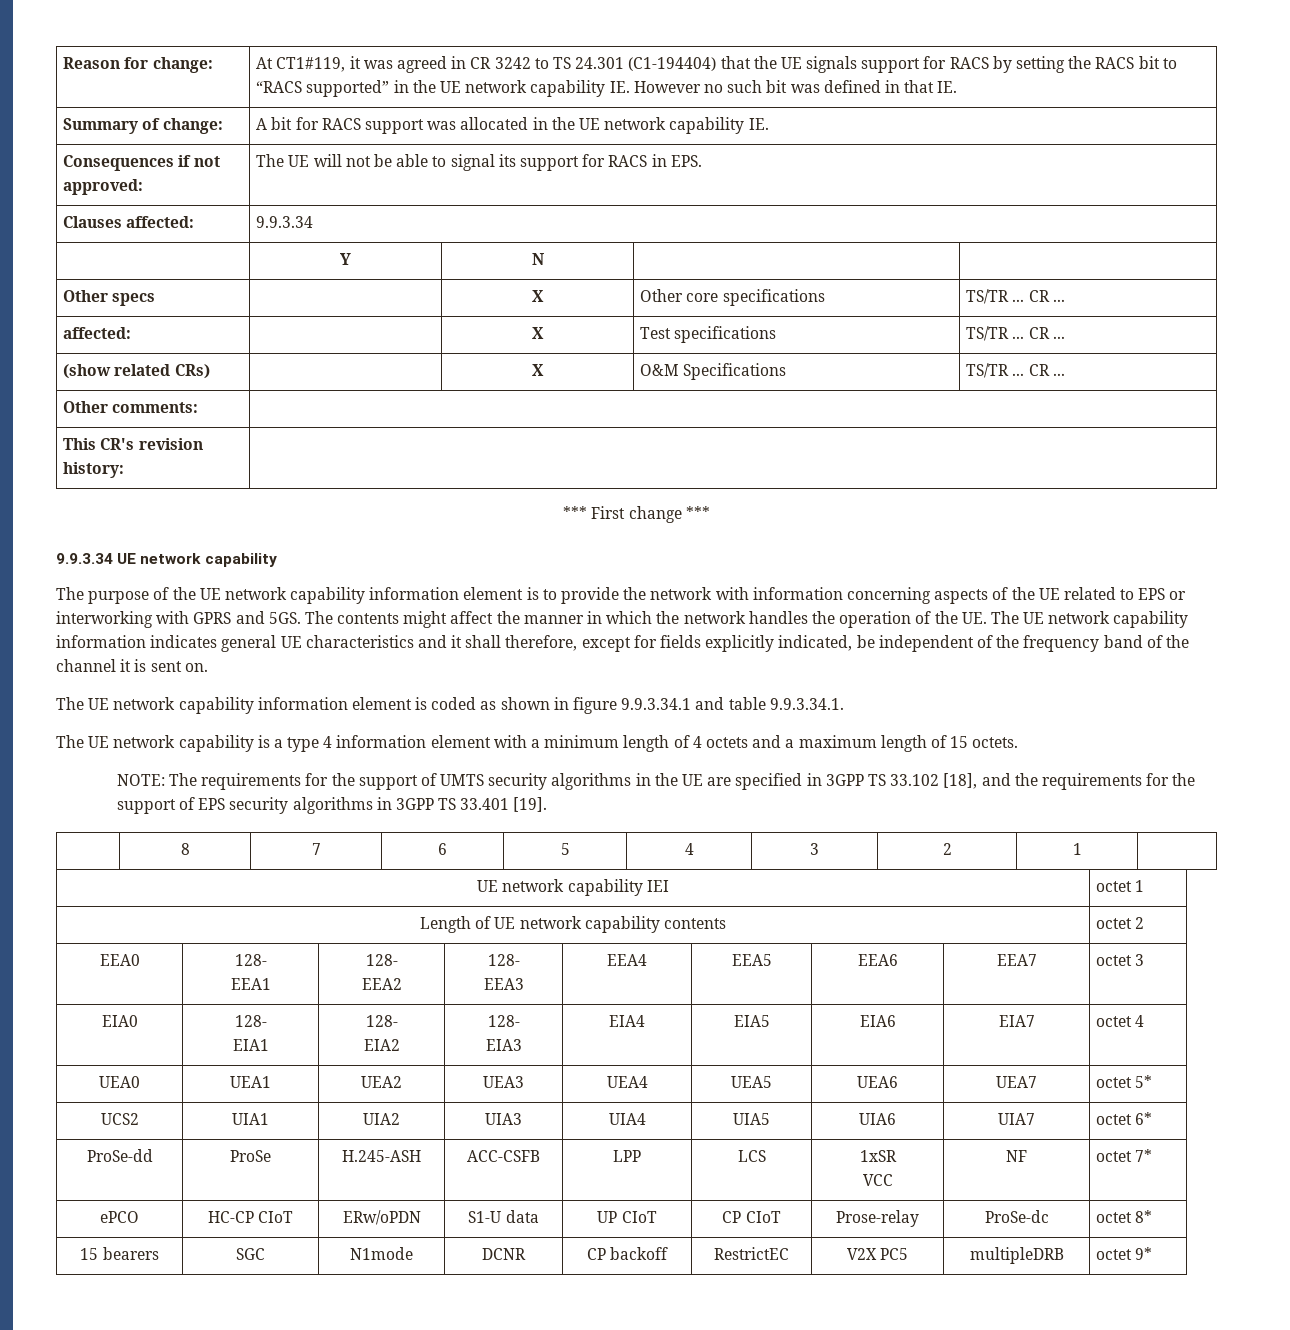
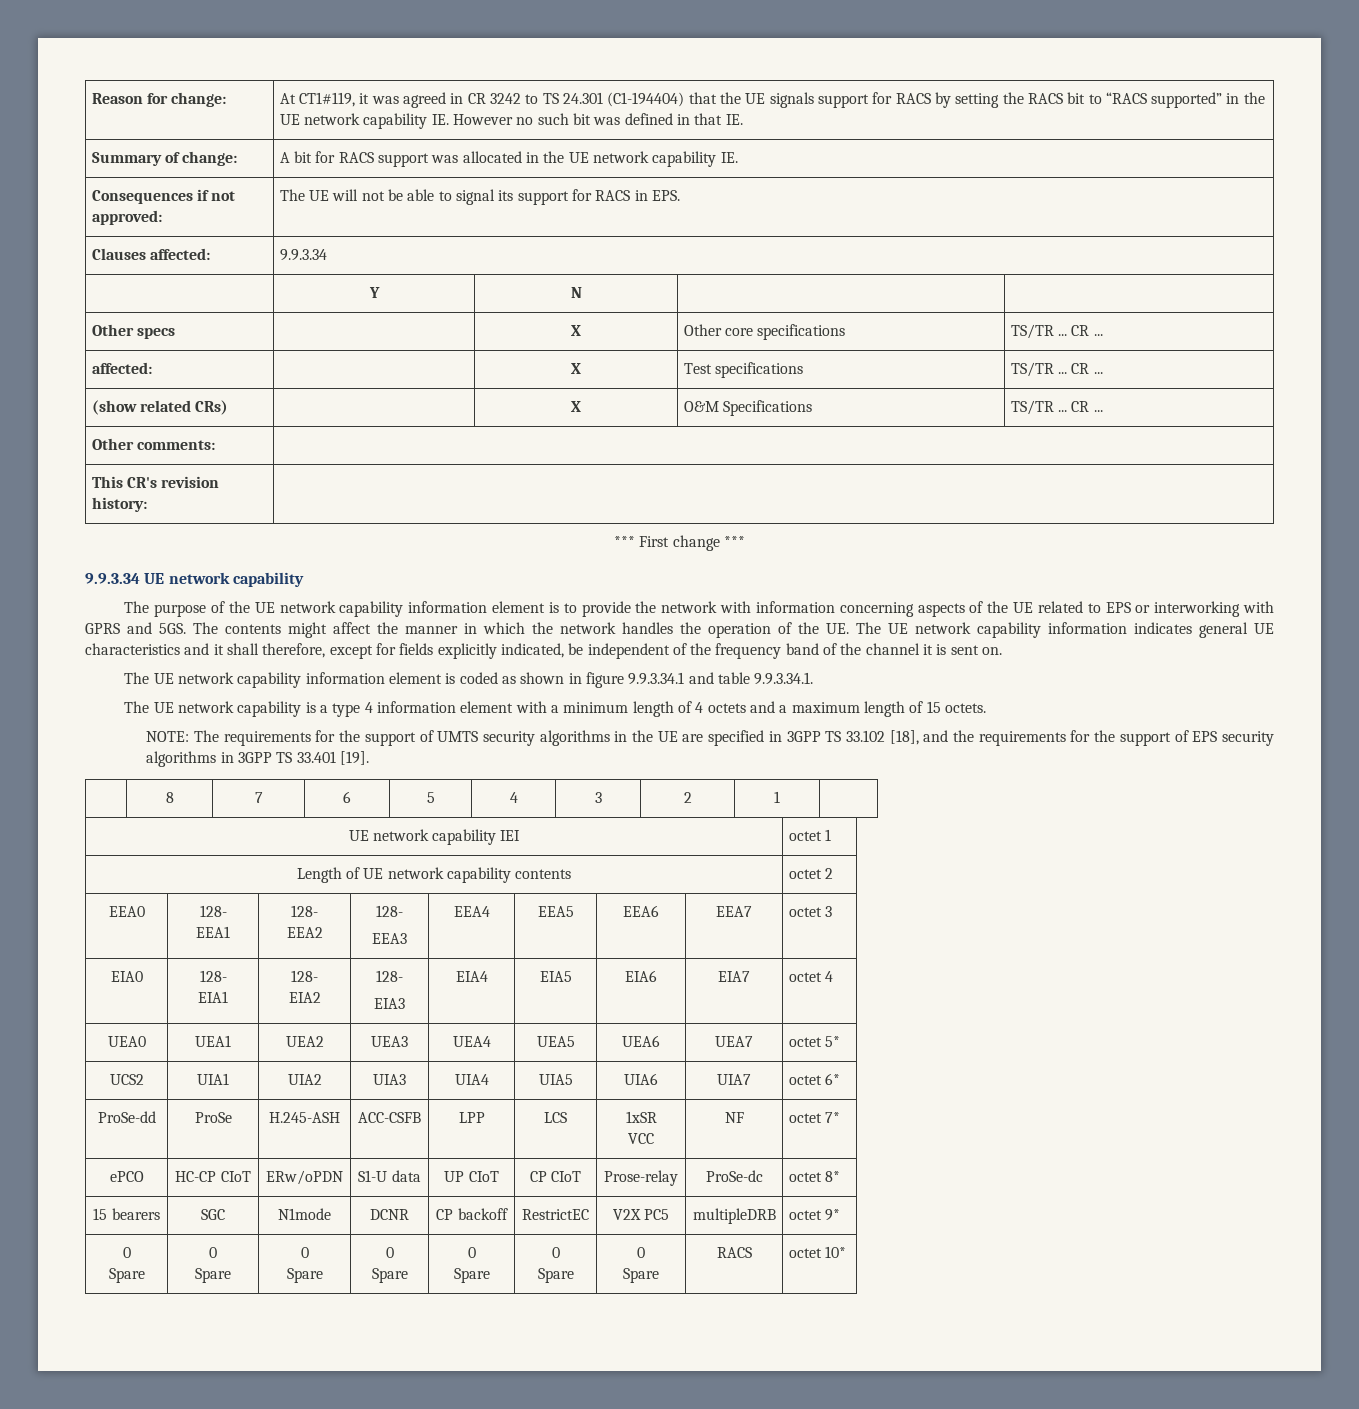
(1153, 1253) none -> [122,1247,131,1258] [108,1268,145,1283] [209,1247,217,1258] [195,1268,231,1283] [300,1247,309,1258] [286,1268,323,1283] [385,1247,394,1258] [371,1268,408,1283] [467,1247,476,1258] [453,1268,490,1283] [551,1247,560,1258] [537,1268,574,1283] [637,1247,645,1258] [623,1268,659,1283] [716,1247,752,1258] [788,1246,847,1258] // 0 // Spare | 0 // Spare | 0 // Spare | 0 // Spare | 0 // Spare | 0 // Spare | 0 // Spare | RACS | octet 10*

